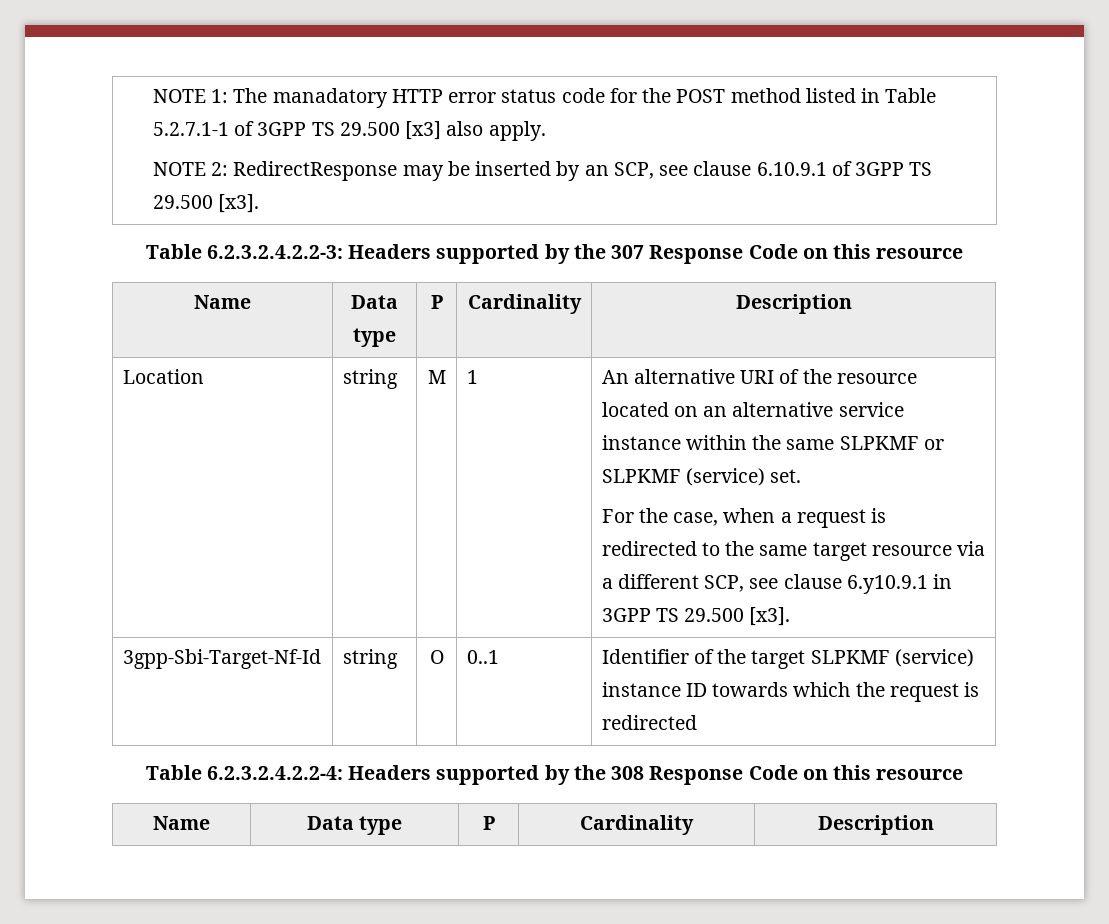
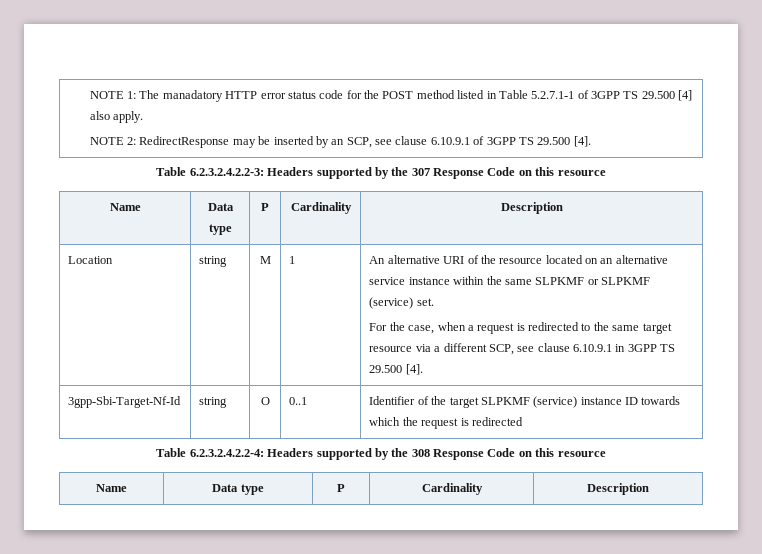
[405,121,442,140] [x3] -> [678,90,693,101] [4]
[218,194,260,213] [x3]. -> [573,136,591,147] [4].
[846,575,928,594] 6.y10.9.1 -> [573,344,613,352] 6.10.9.1
[749,607,791,626] [x3]. -> [405,364,423,375] [4].

